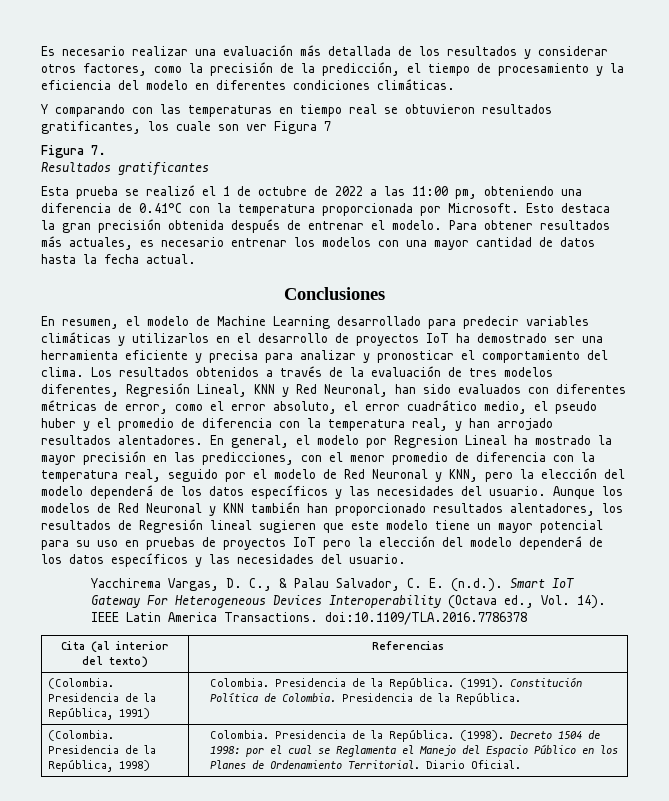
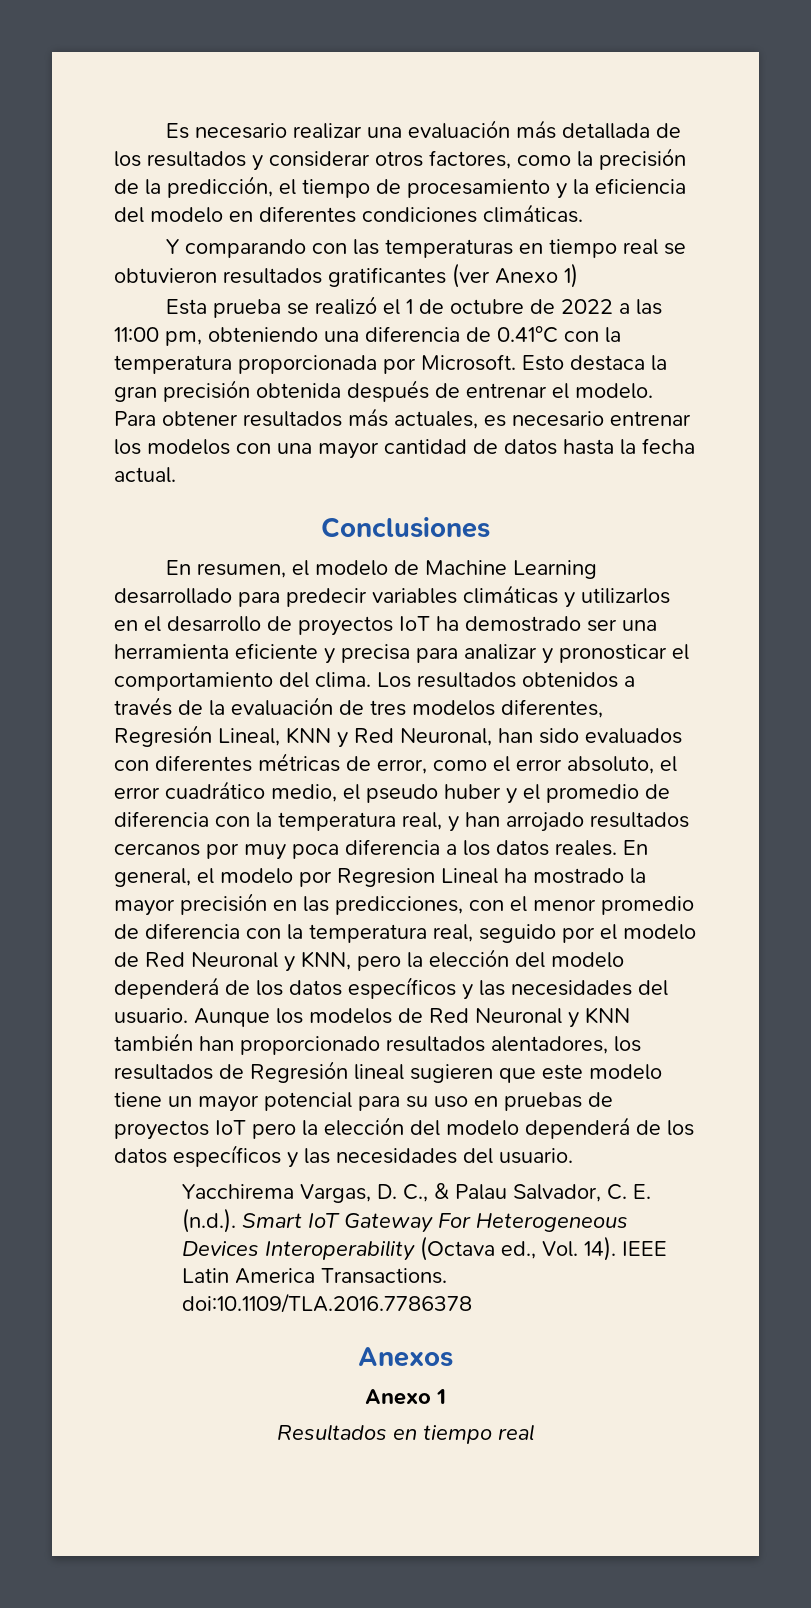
[41,121,331,134] [41,145,106,158] [41,162,209,176] gratificantes, los cuale son ver Figura 7 // Figura 7. // Resultados gratificantes -> [328,263,578,288] gratificantes (ver Anexo 1)
[118,435,203,445] alentadores. -> [114,839,617,860] cercanos por muy poca diferencia a los datos reales.
[61,641,169,653] [82,656,148,668] [372,641,445,650] [48,678,115,689] [48,693,157,702] [48,707,151,720] [210,677,583,690] [210,692,522,705] [48,730,115,741] [48,745,157,754] [48,759,151,772] [210,729,601,742] [210,744,619,757] [210,760,522,769] // Cita (al interior del texto) | Referencias // (Colombia. Presidencia de la República, 1991) | Colombia. Presidencia de la República. (1991). Constitución Política de Colombia. Presidencia de la República. // (Colombia. Presidencia de la República, 1998) | Colombia. Presidencia de la República. (1998). Decreto 1504 de 1998: por el cual se Reglamenta el Manejo del Espacio Público en los Planes de Ordenamiento Territorial. Diario Oficial. -> [358,1347,453,1367] [365,1389,446,1405] [277,1424,534,1444] // Anexos // Anexo 1 // Resultados en tiempo real

